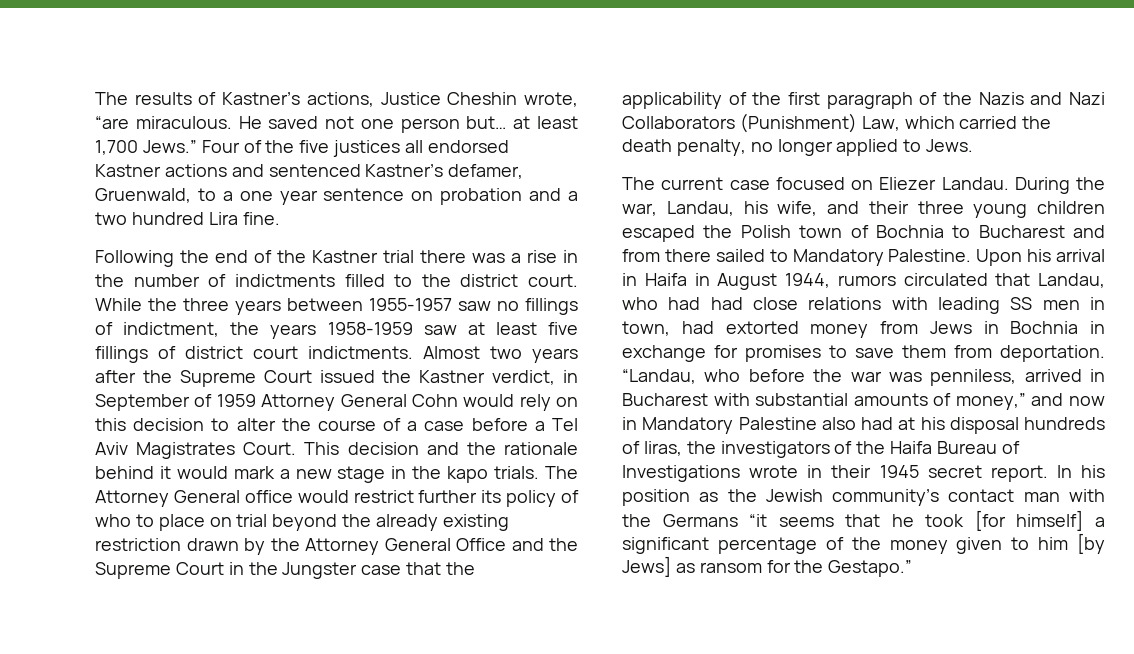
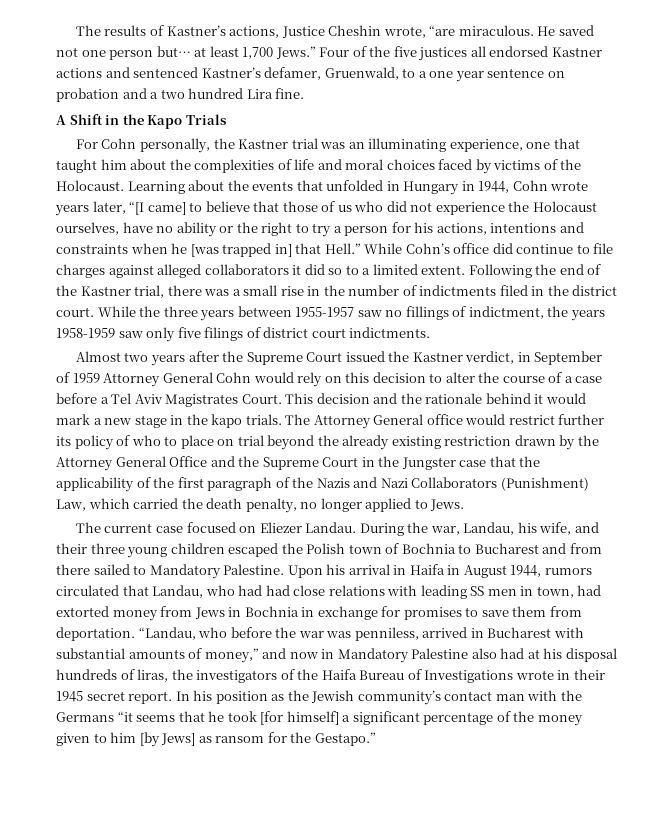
(280, 218) none -> [56,114,227,129] [75,138,580,153] [56,159,582,174] [56,180,589,195] [55,201,597,216] [56,222,584,237] [56,243,614,257] [56,264,466,278] A Shift in the Kapo Trials // For Cohn personally, the Kastner trial was an illuminating experience, one that taught him about the complexities of life and moral choices faced by victims of the Holocaust. Learning about the events that unfolded in Hungary in 1944, Cohn wrote years later, “[I came] to believe that those of us who did not experience the Holocaust ourselves, have no ability or the right to try a person for his actions, intentions and constraints when he [was trapped in] that Hell.” While Cohn’s office did continue to file charges against alleged collaborators it did so to a limited extent.
[383,250,414,263] trial -> [134,285,165,298] trial,
(521, 258) none -> [243,285,278,296] small
[344,274,413,287] filled to -> [499,285,545,296] filed in
[467,322,578,335] [95,346,148,363] at least five fillings -> [146,327,244,342] only five filings
(413, 352) none -> (431, 332) //

